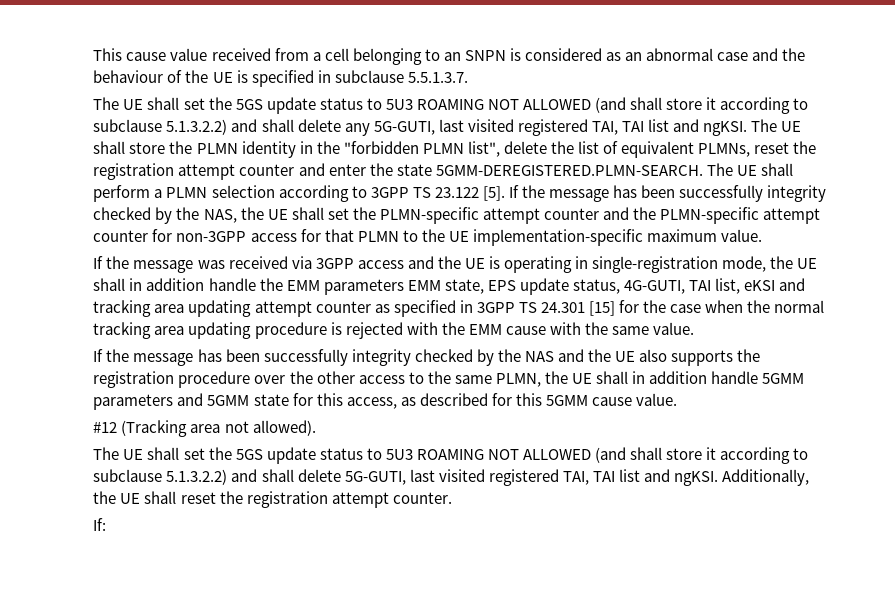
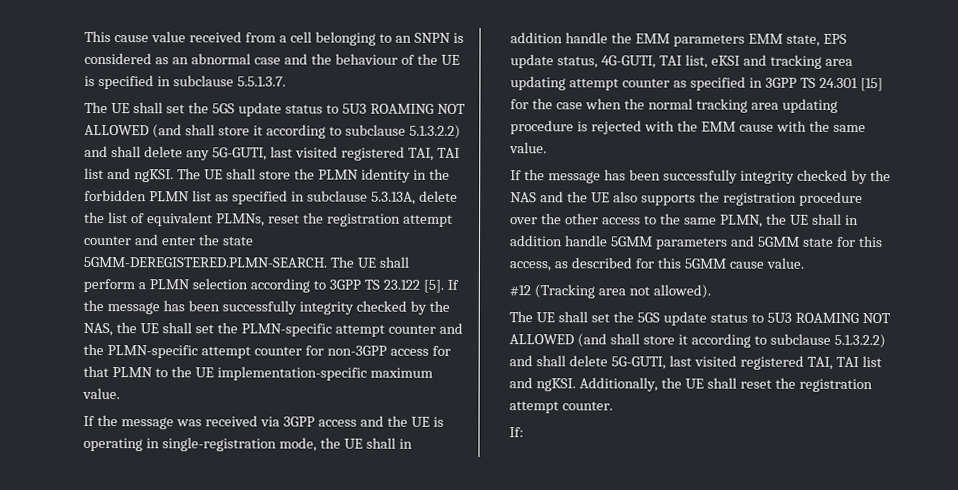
[343,141,500,157] "forbidden PLMN list", -> [84,189,416,205] forbidden PLMN list as specified in subclause 5.3.13A,

